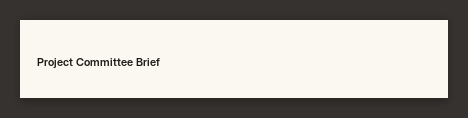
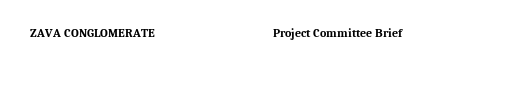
(37, 63) none -> [30,29,156,37] ZAVA CONGLOMERATE //

